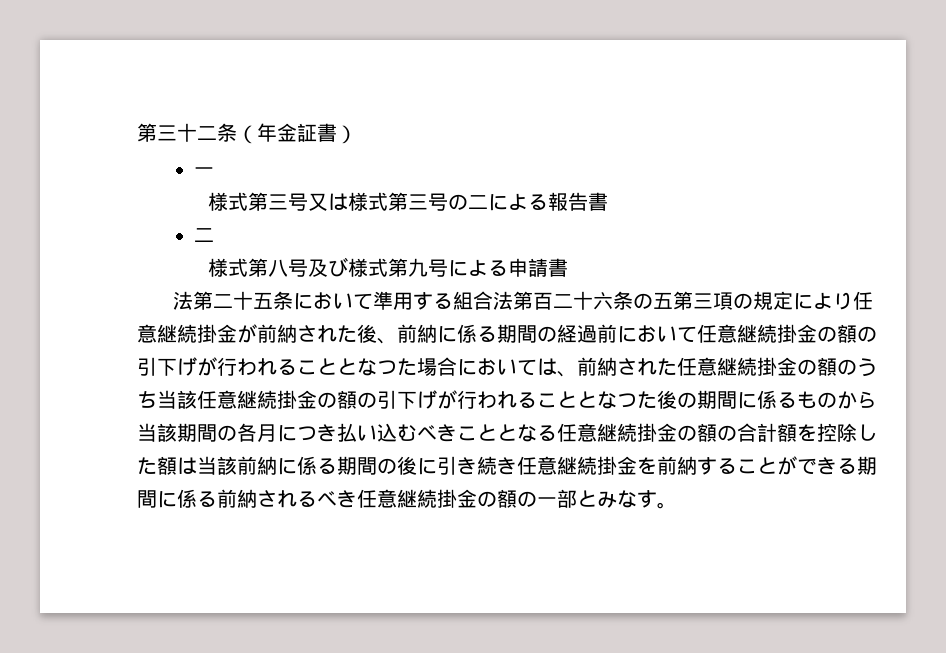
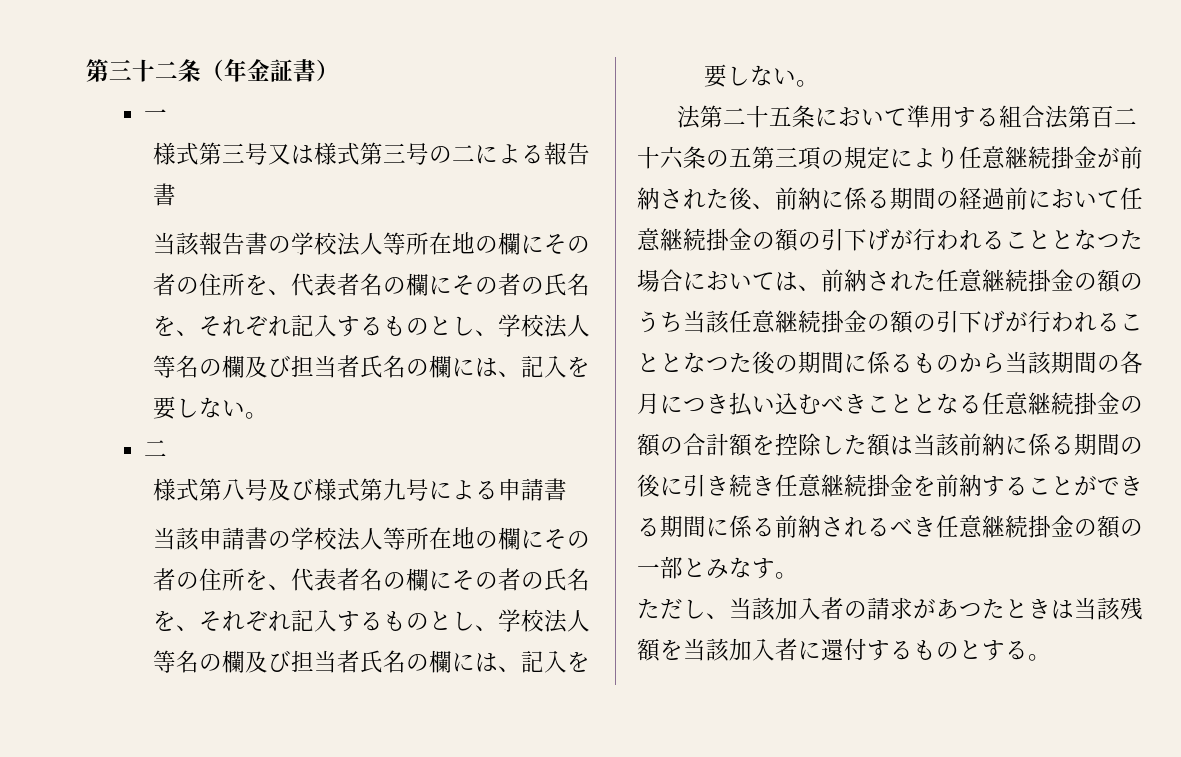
(609, 201) none -> [152,232,590,256] [152,273,590,296] [152,314,590,338] [152,355,590,378] [152,396,268,420] // 当該報告書の学校法人等所在地の欄にその者の住所を、代表者名の欄にその者の氏名を、それぞれ記入するものとし、学校法人等名の欄及び担当者氏名の欄には、記入を要しない。
(569, 267) none -> [152,527,590,551] [152,568,590,591] [152,609,590,633] [152,650,590,673] [703,64,819,88] // 当該申請書の学校法人等所在地の欄にその者の住所を、代表者名の欄にその者の氏名を、それぞれ記入するものとし、学校法人等名の欄及び担当者氏名の欄には、記入を要しない。
(677, 505) none -> [637,597,1143,621] [637,638,1051,662] // ただし、当該加入者の請求があつたときは当該残額を当該加入者に還付するものとする。

